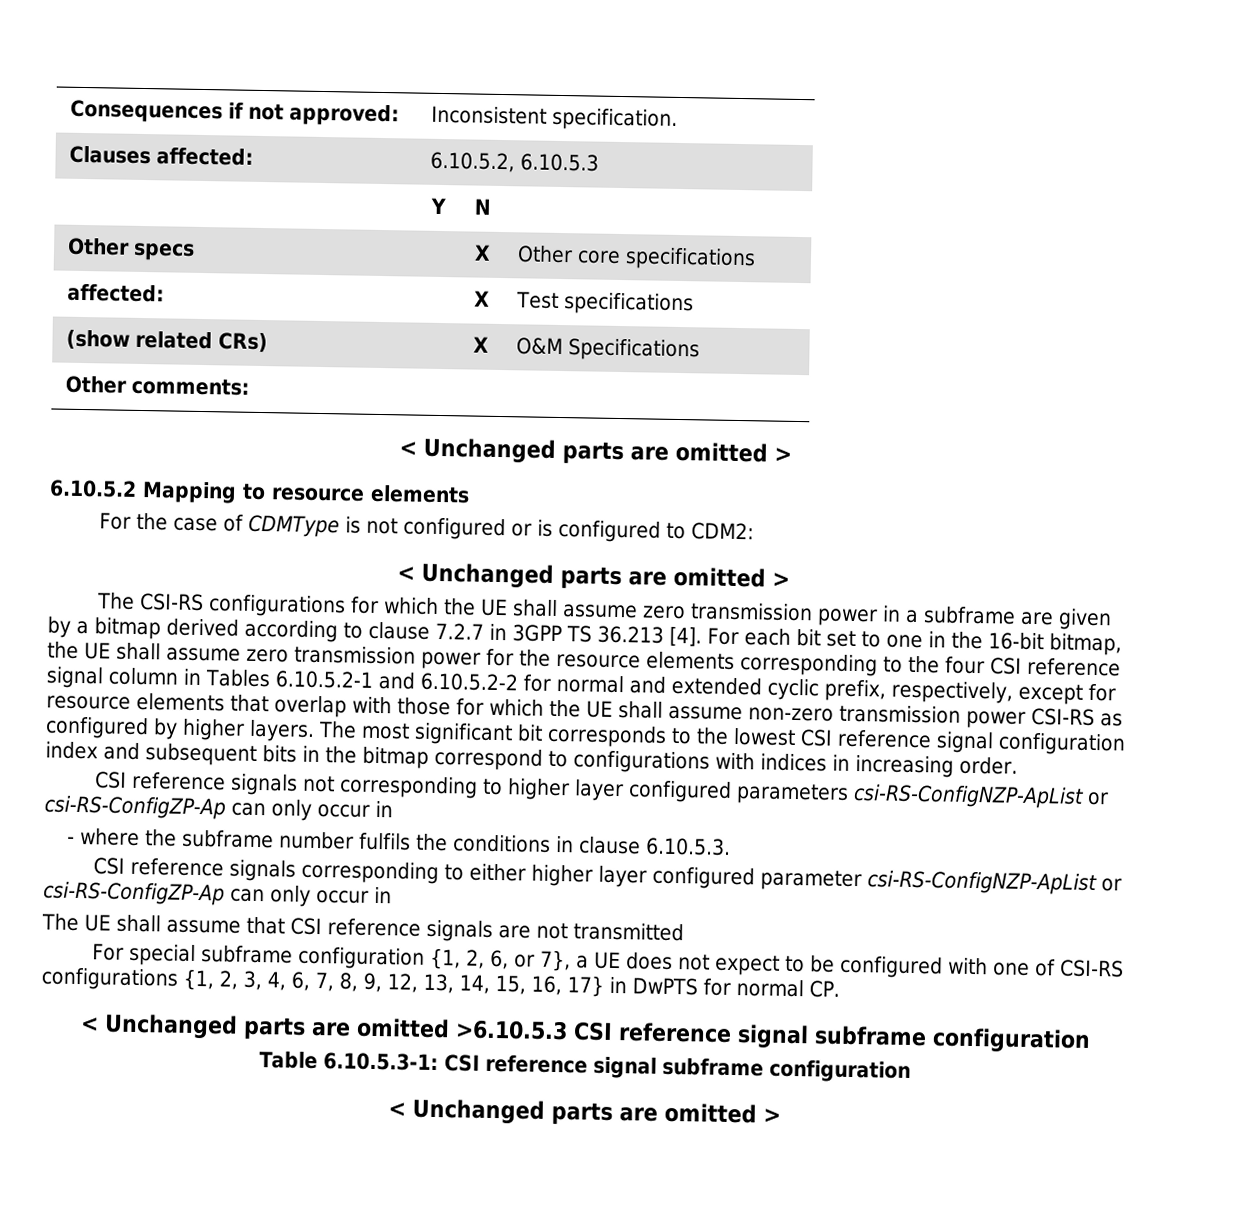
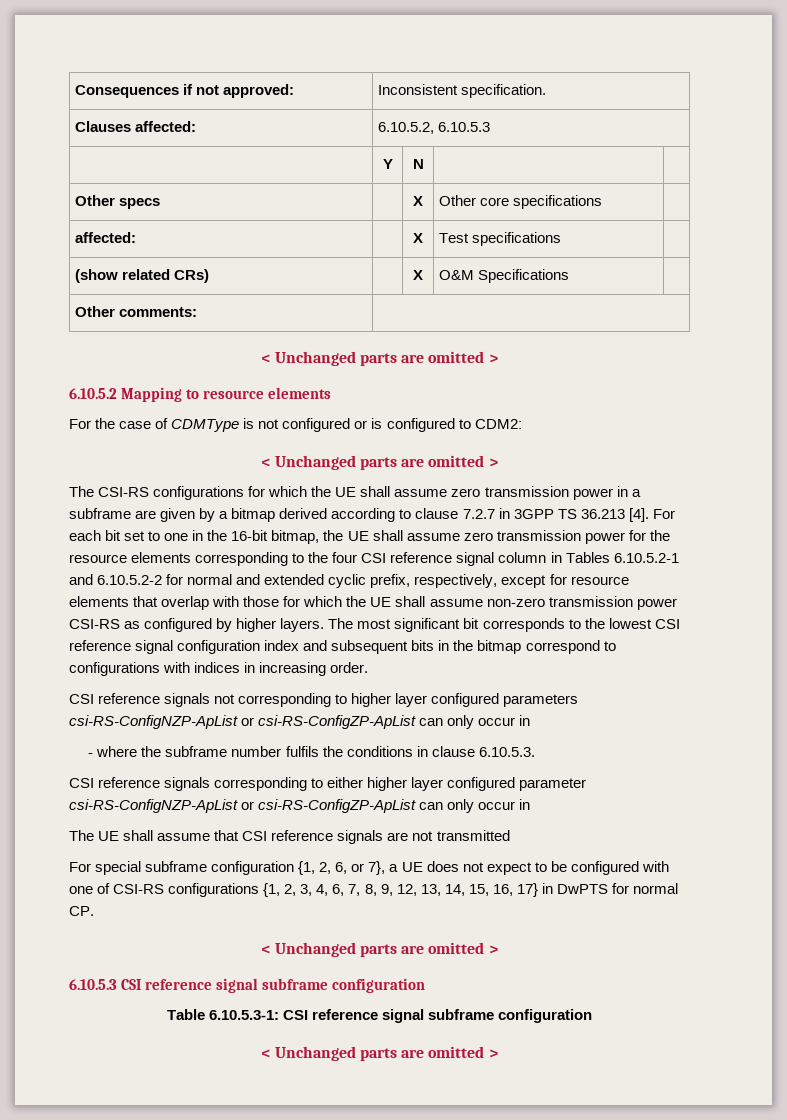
[44,795,226,820] csi-RS-ConfigZP-Ap -> [258,715,417,729] csi-RS-ConfigZP-ApList
[43,881,225,906] csi-RS-ConfigZP-Ap -> [258,799,417,813] csi-RS-ConfigZP-ApList
[455,1019,568,1041] >6.10.5.3 -> [488,945,498,954] [69,979,117,990] > // 6.10.5.3

